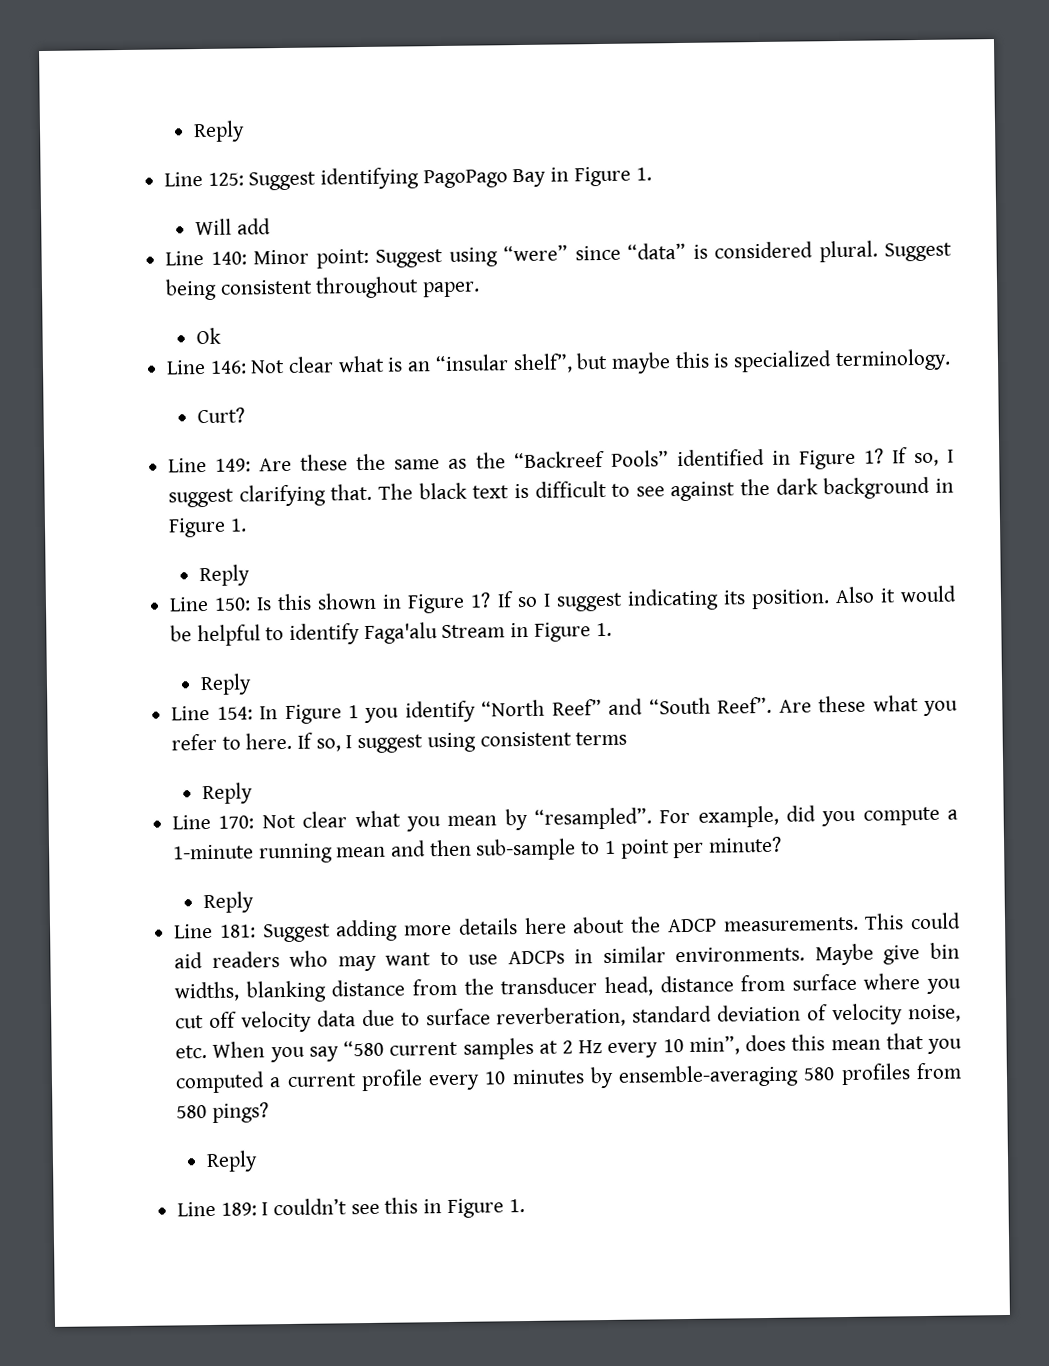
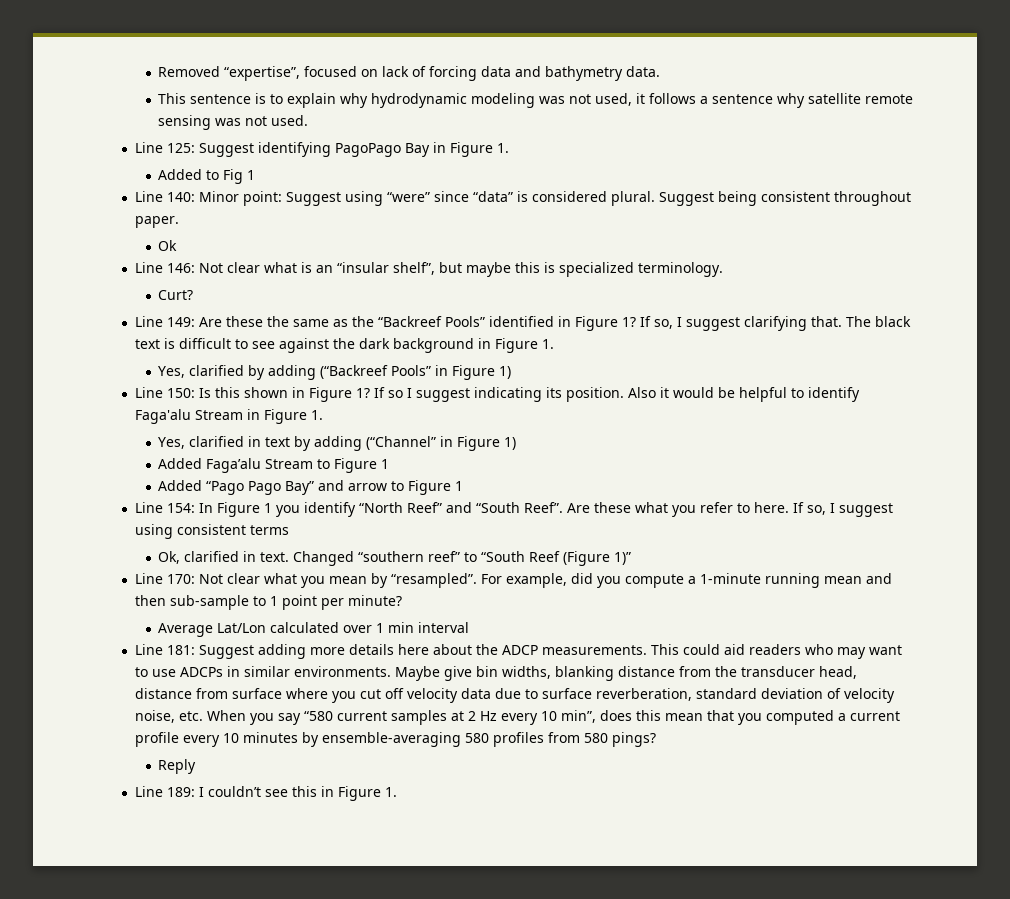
[193,120,246,143] Reply -> [158,66,661,81] [158,93,914,108] [158,115,309,130] Removed “expertise”, focused on lack of forcing data and bathymetry data. // This sentence is to explain why hydrodynamic modeling was not used, it follows a sentence why satellite remote sensing was not used.
[195,218,271,236] Will add -> [158,169,256,184] Added to Fig 1
[199,564,251,587] Reply -> [158,365,512,380] Yes, clarified by adding (“Backreef Pools” in Figure 1)
[200,673,253,696] Reply -> [158,436,517,451] [158,458,390,473] [158,480,464,495] Yes, clarified in text by adding (“Channel” in Figure 1) // Added Faga’alu Stream to Figure 1 // Added “Pago Pago Bay” and arrow to Figure 1
[202,782,254,805] Reply -> [158,551,632,566] Ok, clarified in text. Changed “southern reef” to “South Reef (Figure 1)”
[203,891,255,914] Reply -> [158,622,470,637] Average Lat/Lon calculated over 1 min interval

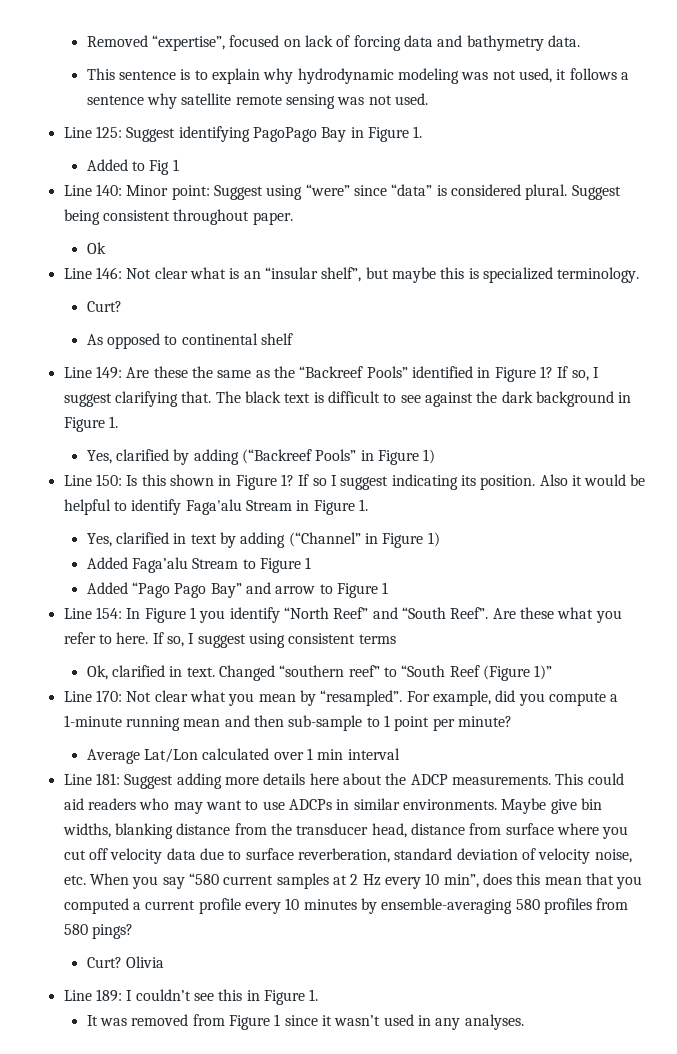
(194, 295) none -> [86,333,294,349] // As opposed to continental shelf
[158,759,197,774] Reply -> [86,956,165,968] Curt? Olivia
(397, 792) none -> [86,1014,524,1030] // It was removed from Figure 1 since it wasn’t used in any analyses.

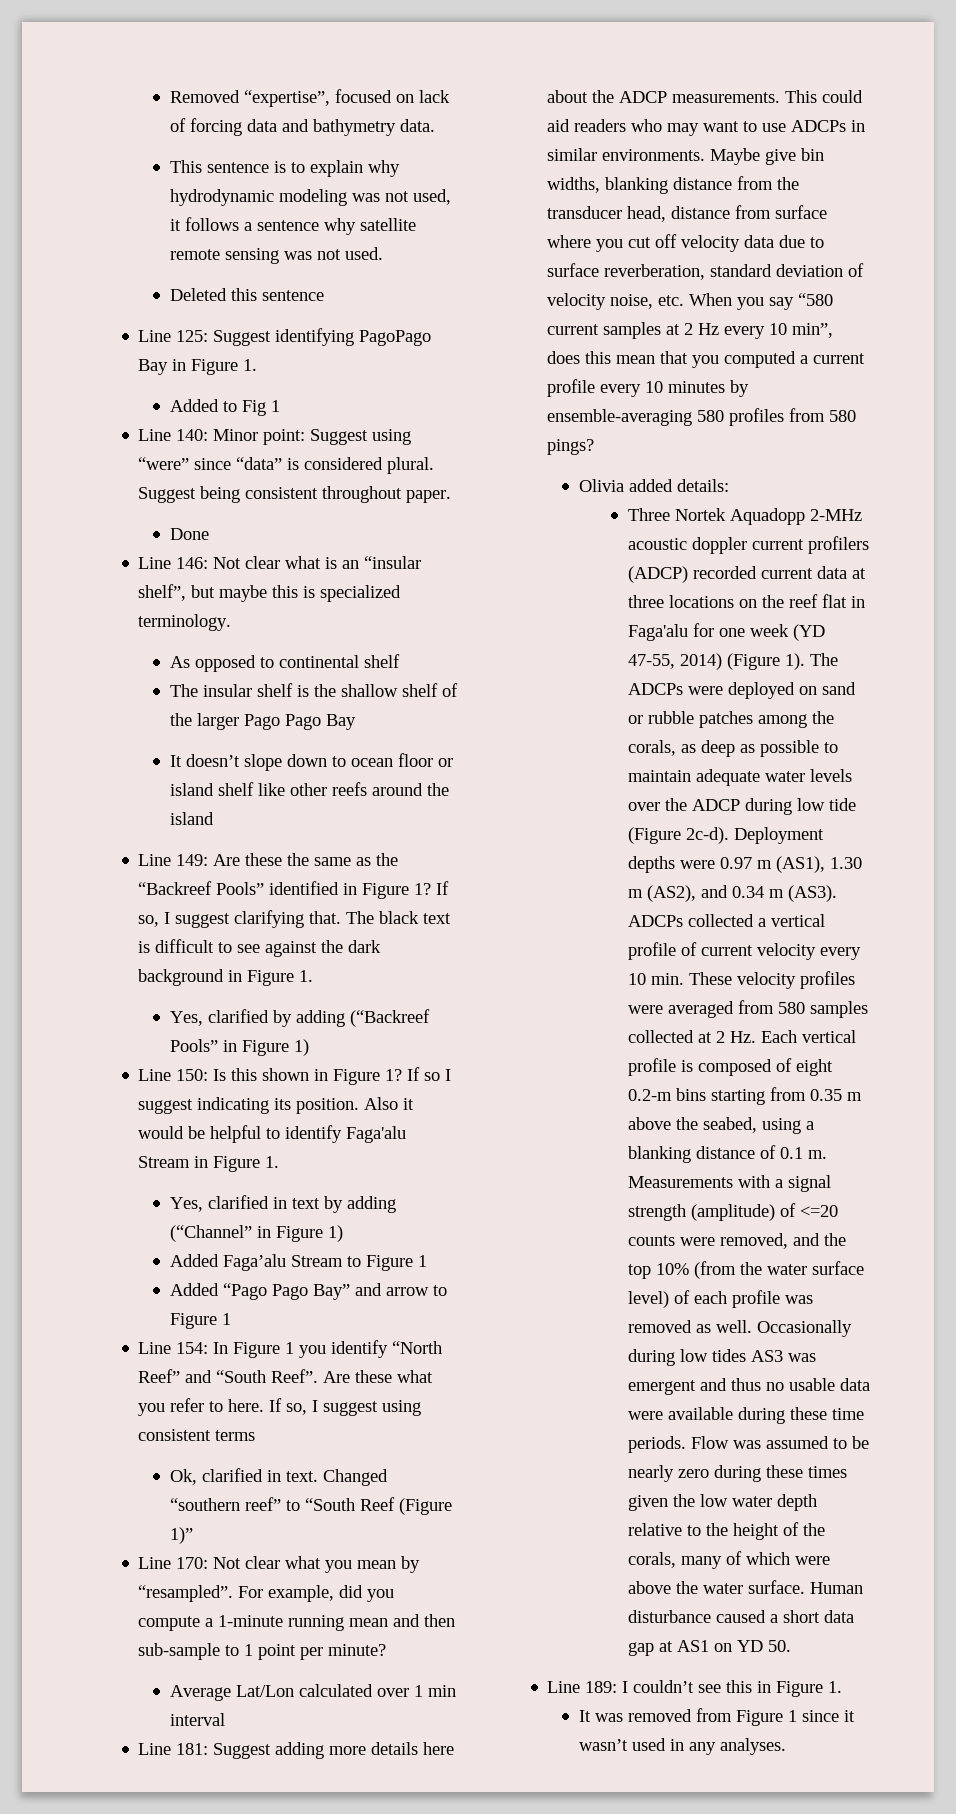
(429, 99) none -> [170,288,325,301] // Deleted this sentence
[86,242,106,254] Ok -> [170,528,210,540] Done
[86,301,122,312] // Curt? -> (232, 622) none
(294, 339) none -> [170,683,459,697] [170,713,357,730] [170,753,454,771] [170,782,450,796] [170,812,215,825] // The insular shelf is the shallow shelf of the larger Pago Pago Bay // It doesn’t slope down to ocean floor or island shelf like other reefs around the island
[86,957,122,968] Curt? -> (595, 447) none
(165, 962) none -> [629,479,730,492] [627,508,862,525] [627,536,869,554] [627,566,866,583] [627,594,865,608] [627,623,825,641] [627,653,838,670] [627,682,856,699] [627,711,834,728] [627,740,838,757] [627,769,852,786] [627,798,856,815] [627,827,824,844] [627,856,862,873] [627,885,837,902] [627,914,825,927] [627,942,861,960] [627,971,855,989] [627,1000,868,1018] [627,1030,856,1043] [627,1058,833,1076] [627,1087,862,1105] [627,1117,814,1134] [627,1145,827,1163] [627,1175,831,1192] [627,1203,838,1221] [627,1233,846,1249] [627,1261,864,1279] [627,1290,813,1308] [627,1320,852,1337] [627,1349,816,1366] [627,1378,870,1395] [627,1407,864,1424] [627,1436,869,1453] [627,1465,847,1482] [627,1494,817,1511] [627,1522,825,1540] [627,1551,830,1569] [627,1580,863,1594] [627,1610,854,1623] [627,1640,791,1656] added details: // Three Nortek Aquadopp 2-MHz acoustic doppler current profilers (ADCP) recorded current data at three locations on the reef flat in Faga'alu for one week (YD 47-55, 2014) (Figure 1). The ADCPs were deployed on sand or rubble patches among the corals, as deep as possible to maintain adequate water levels over the ADCP during low tide (Figure 2c-d). Deployment depths were 0.97 m (AS1), 1.30 m (AS2), and 0.34 m (AS3). ADCPs collected a vertical profile of current velocity every 10 min. These velocity profiles were averaged from 580 samples collected at 2 Hz. Each vertical profile is composed of eight 0.2-m bins starting from 0.35 m above the seabed, using a blanking distance of 0.1 m. Measurements with a signal strength (amplitude) of <=20 counts were removed, and the top 10% (from the water surface level) of each profile was removed as well. Occasionally during low tides AS3 was emergent and thus no usable data were available during these time periods. Flow was assumed to be nearly zero during these times given the low water depth relative to the height of the corals, many of which were above the water surface. Human disturbance caused a short data gap at AS1 on YD 50.

